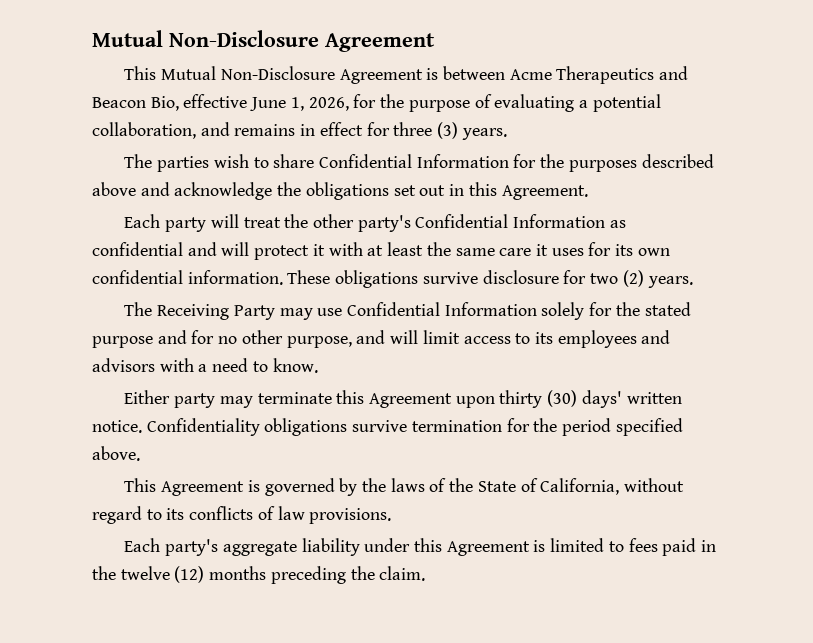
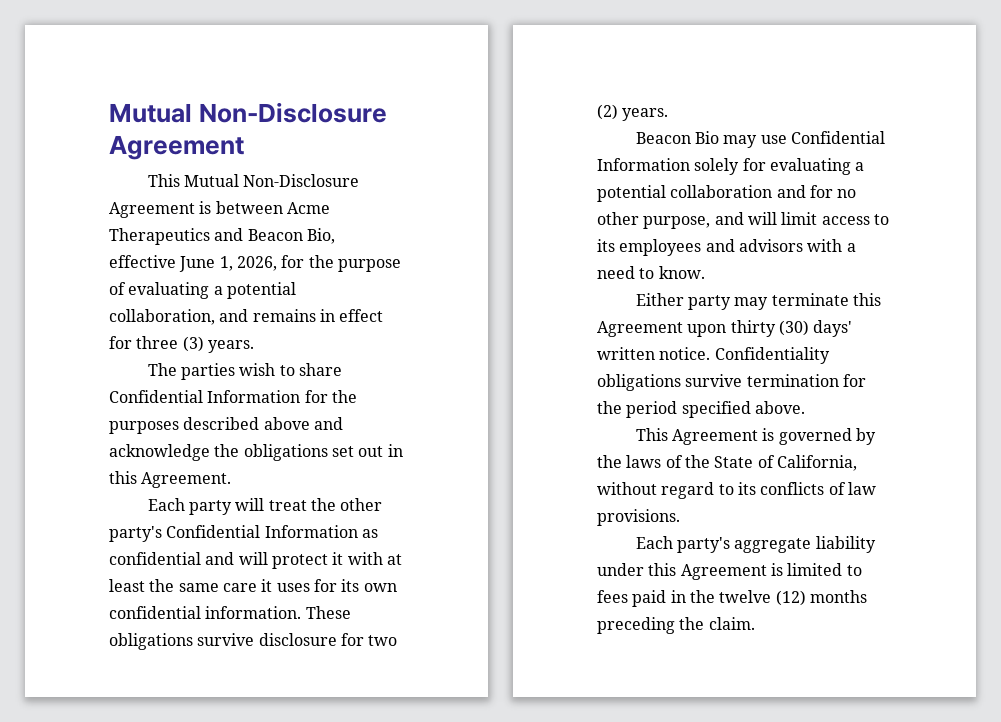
[124,302,275,320] The Receiving Party -> [635,131,720,144] Beacon Bio
[615,302,691,316] [92,336,153,348] the stated purpose -> [769,158,865,175] [597,185,773,202] evaluating a potential collaboration

